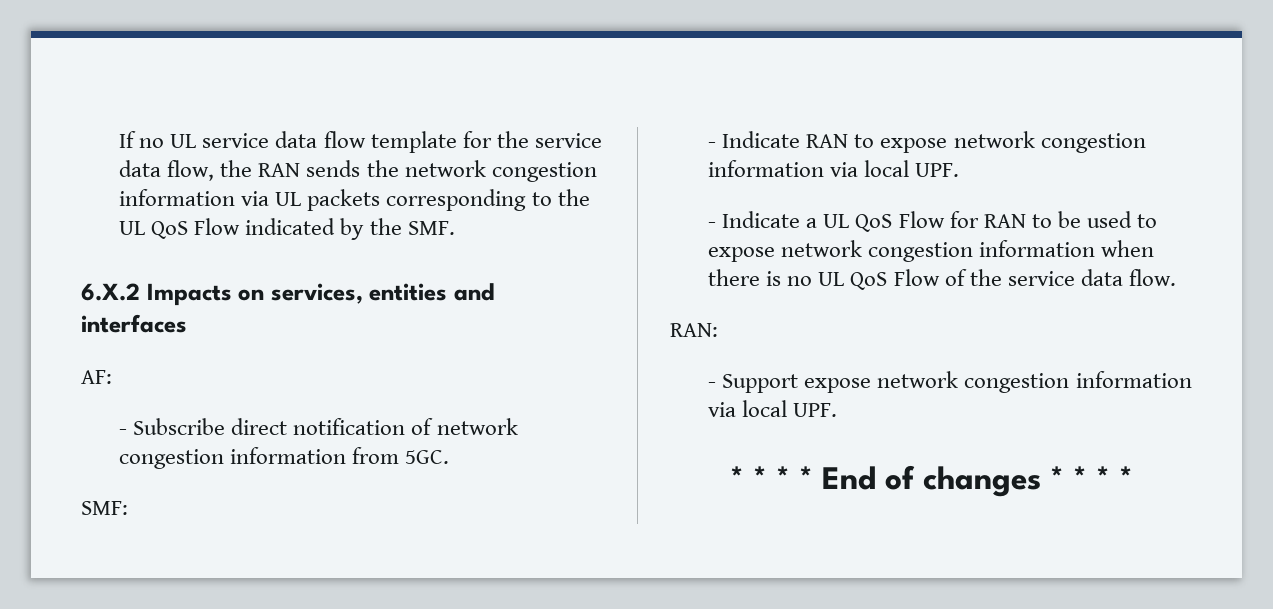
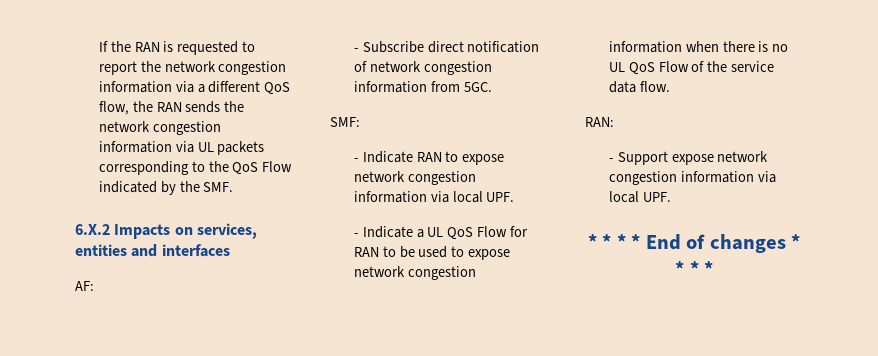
[139,131,602,153] [119,160,162,177] no UL service data flow template for the service data -> [110,41,256,55] [98,61,287,75] [98,81,291,95] the RAN is requested to report the network congestion information via a different QoS
[119,221,146,235] UL -> (229, 166) none

